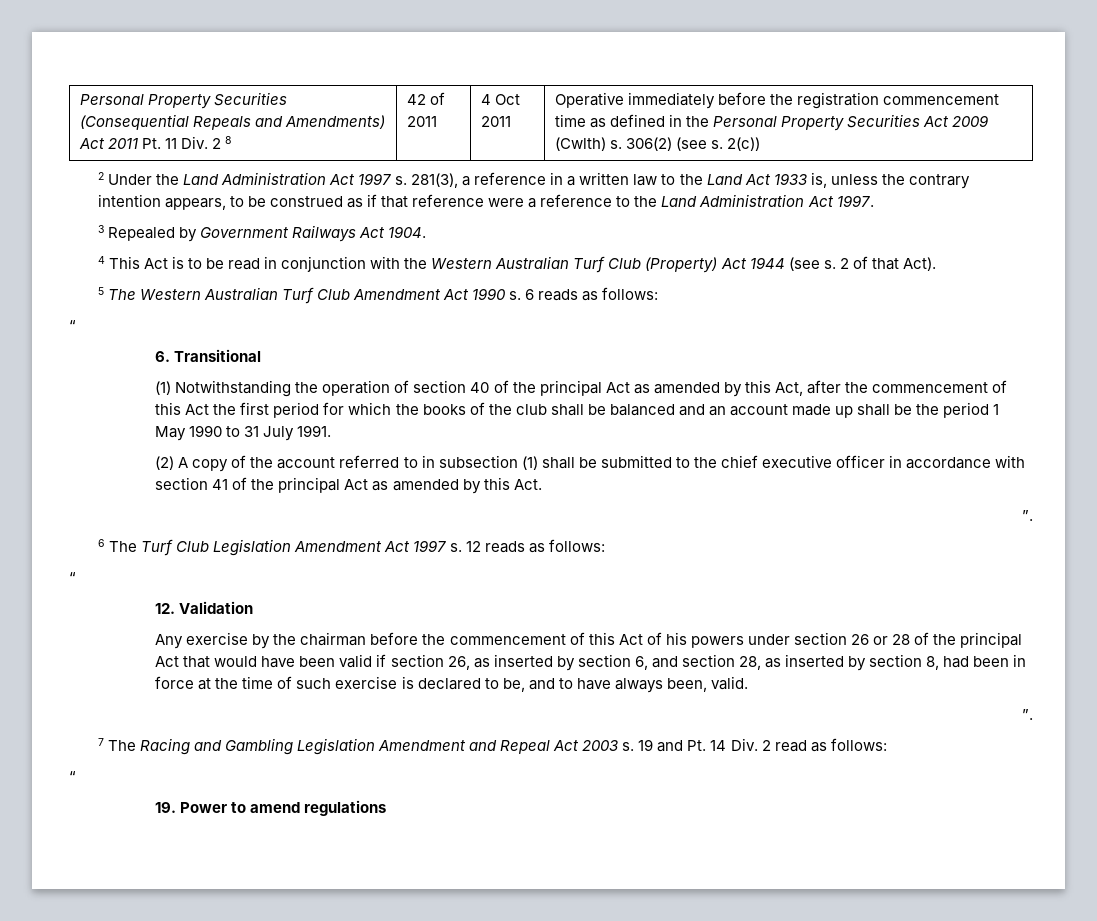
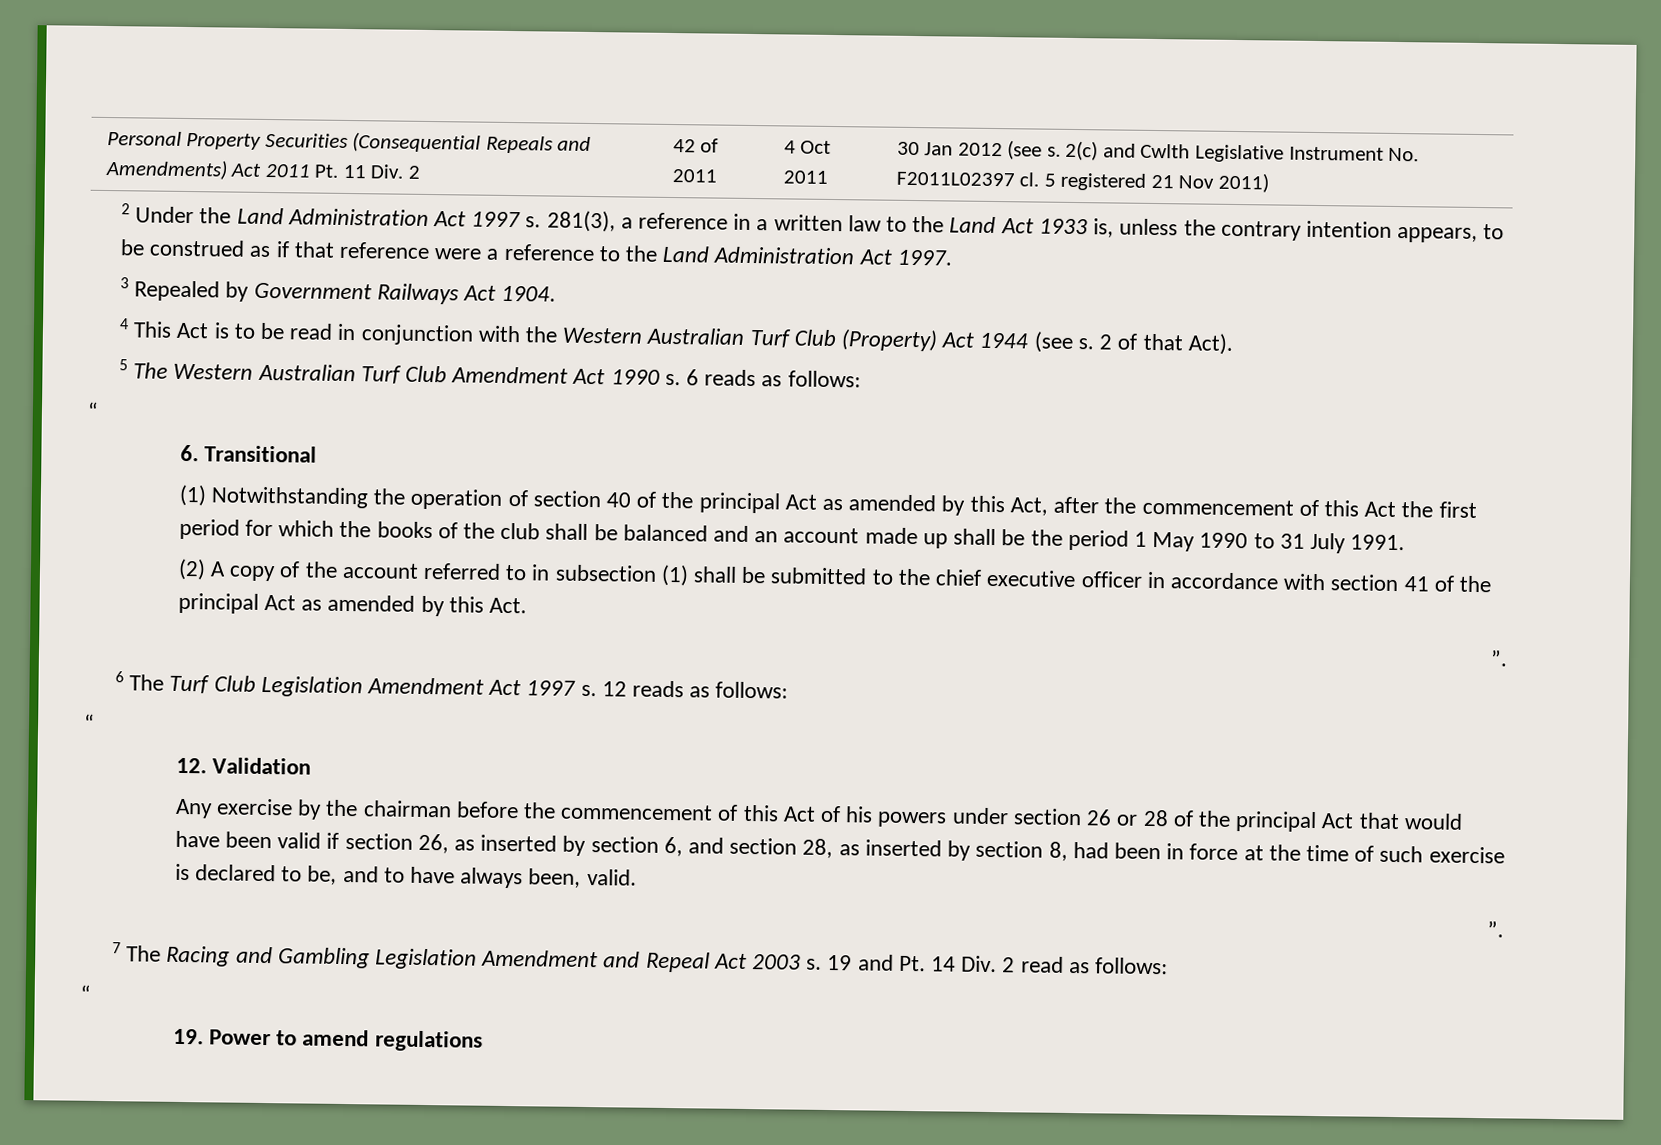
[224,136,232,144] 8 -> (421, 172) none
[554,92,999,109] [554,114,990,131] [554,137,760,151] Operative immediately before the registration commencement time as defined in the Personal Property Securities Act 2009 (Cwlth) s. 306(2) (see s. 2(c)) -> [896,140,1420,163] [895,171,1269,193] 30 Jan 2012 (see s. 2(c) and Cwlth Legislative Instrument No. F2011L02397 cl. 5 registered 21 Nov 2011)

